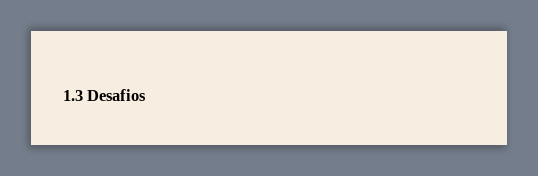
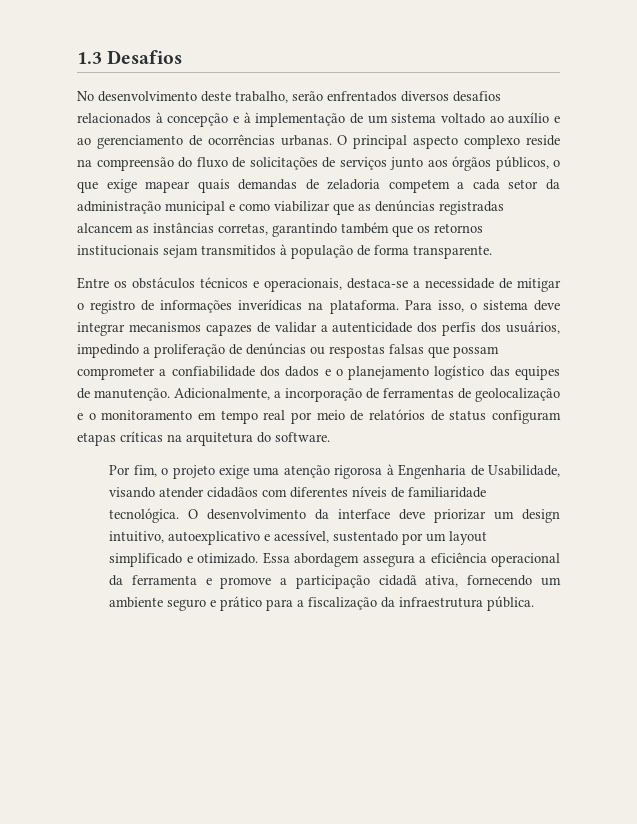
(147, 95) none -> [77,91,501,103] [77,112,561,127] [77,134,561,149] [77,156,560,171] [77,179,561,193] [77,200,504,215] [77,222,483,237] [77,244,492,259] [77,277,561,292] [77,299,560,314] [77,321,560,336] [77,343,499,358] [77,365,560,380] [77,388,560,402] [77,409,561,424] [77,431,330,446] [109,464,560,479] [109,486,487,498] [109,508,560,523] [109,530,488,545] [109,552,560,567] [109,575,562,589] [109,596,535,611] // No desenvolvimento deste trabalho, serão enfrentados diversos desafios relacionados à concepção e à implementação de um sistema voltado ao auxílio e ao gerenciamento de ocorrências urbanas. O principal aspecto complexo reside na compreensão do fluxo de solicitações de serviços junto aos órgãos públicos, o que exige mapear quais demandas de zeladoria competem a cada setor da administração municipal e como viabilizar que as denúncias registradas alcancem as instâncias corretas, garantindo também que os retornos institucionais sejam transmitidos à população de forma transparente. // Entre os obstáculos técnicos e operacionais, destaca-se a necessidade de mitigar o registro de informações inverídicas na plataforma. Para isso, o sistema deve integrar mecanismos capazes de validar a autenticidade dos perfis dos usuários, impedindo a proliferação de denúncias ou respostas falsas que possam comprometer a confiabilidade dos dados e o planejamento logístico das equipes de manutenção. Adicionalmente, a incorporação de ferramentas de geolocalização e o monitoramento em tempo real por meio de relatórios de status configuram etapas críticas na arquitetura do software. // Por fim, o projeto exige uma atenção rigorosa à Engenharia de Usabilidade, visando atender cidadãos com diferentes níveis de familiaridade tecnológica. O desenvolvimento da interface deve priorizar um design intuitivo, autoexplicativo e acessível, sustentado por um layout simplificado e otimizado. Essa abordagem assegura a eficiência operacional da ferramenta e promove a participação cidadã ativa, fornecendo um ambiente seguro e prático para a fiscalização da infraestrutura pública.

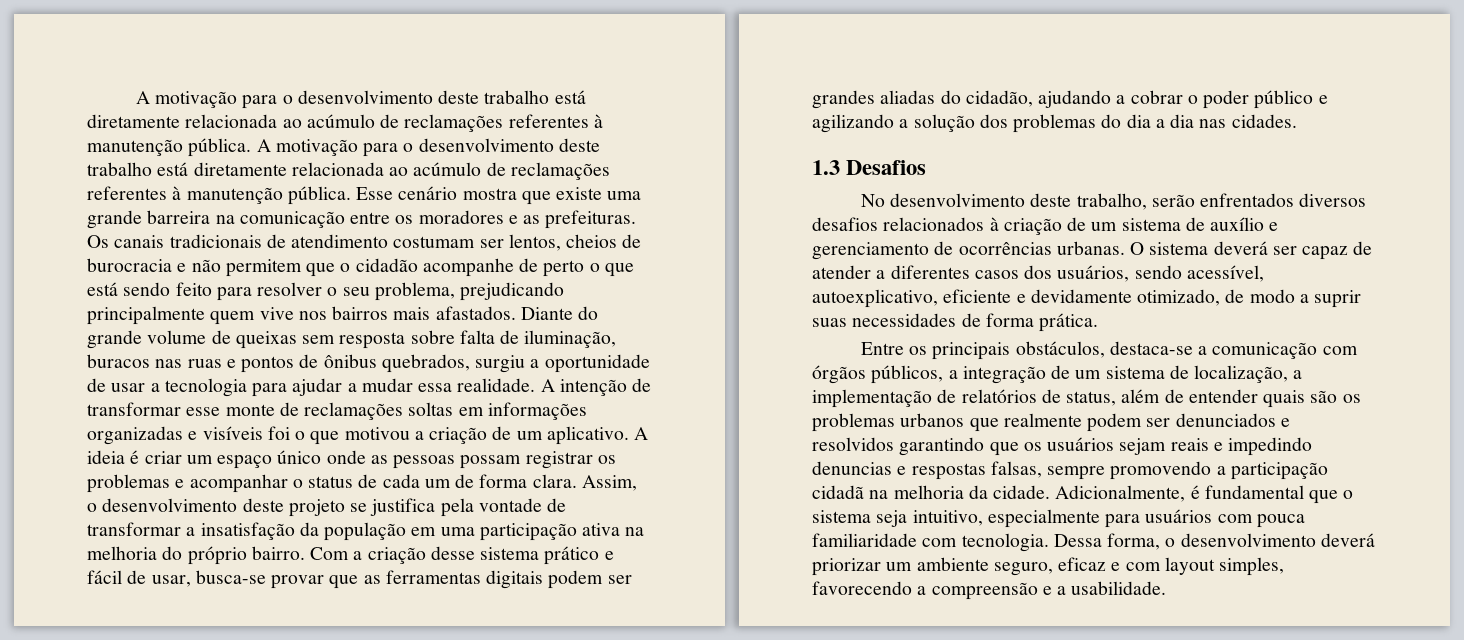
(77, 58) none -> [135,90,586,109] [87,114,603,132] [87,138,600,157] [87,162,610,180] [87,186,642,205] [87,210,637,229] [87,234,642,251] [87,258,634,277] [87,282,565,301] [87,306,599,325] [87,330,617,349] [87,354,650,373] [87,378,652,397] [87,402,587,420] [87,426,649,445] [87,450,616,469] [87,474,637,493] [87,498,567,517] [87,522,645,541] [87,546,614,565] [87,570,632,589] [812,90,1328,109] [812,114,1297,133] A motivação para o desenvolvimento deste trabalho está diretamente relacionada ao acúmulo de reclamações referentes à manutenção pública. A motivação para o desenvolvimento deste trabalho está diretamente relacionada ao acúmulo de reclamações referentes à manutenção pública. Esse cenário mostra que existe uma grande barreira na comunicação entre os moradores e as prefeituras. Os canais tradicionais de atendimento costumam ser lentos, cheios de burocracia e não permitem que o cidadão acompanhe de perto o que está sendo feito para resolver o seu problema, prejudicando principalmente quem vive nos bairros mais afastados. Diante do grande volume de queixas sem resposta sobre falta de iluminação, buracos nas ruas e pontos de ônibus quebrados, surgiu a oportunidade de usar a tecnologia para ajudar a mudar essa realidade. A intenção de transformar esse monte de reclamações soltas em informações organizadas e visíveis foi o que motivou a criação de um aplicativo. A ideia é criar um espaço único onde as pessoas possam registrar os problemas e acompanhar o status de cada um de forma clara. Assim, o desenvolvimento deste projeto se justifica pela vontade de transformar a insatisfação da população em uma participação ativa na melhoria do próprio bairro. Com a criação desse sistema prático e fácil de usar, busca-se provar que as ferramentas digitais podem ser grandes aliadas do cidadão, ajudando a cobrar o poder público e agilizando a solução dos problemas do dia a dia nas cidades. //
[167,112,504,127] concepção e à implementação de um sistema voltado ao -> [1003,217,1205,235] criação de um sistema de
[77,138,91,145] ao -> (1279, 226) none
[353,135,561,149] [77,156,560,171] [77,179,561,193] [77,200,504,215] [77,222,483,237] [77,244,492,259] principal aspecto complexo reside na compreensão do fluxo de solicitações de serviços junto aos órgãos públicos, o que exige mapear quais demandas de zeladoria competem a cada setor da administração municipal e como viabilizar que as denúncias registradas alcancem as instâncias corretas, garantindo também que os retornos institucionais sejam transmitidos à população de forma transparente. -> [1149,241,1373,260] [812,265,1264,282] [812,289,1362,308] [812,313,1099,332] sistema deverá ser capaz de atender a diferentes casos dos usuários, sendo acessível, autoexplicativo, eficiente e devidamente otimizado, de modo a suprir suas necessidades de forma prática.
[132,277,561,292] [77,299,560,314] [77,321,560,336] [77,343,499,358] [77,365,560,380] [77,388,560,402] [77,409,561,424] [77,431,330,446] [109,464,560,479] [109,486,487,498] [109,508,560,523] [109,530,488,545] [109,552,560,567] [109,575,562,589] [109,596,535,611] obstáculos técnicos e operacionais, destaca-se a necessidade de mitigar o registro de informações inverídicas na plataforma. Para isso, o sistema deve integrar mecanismos capazes de validar a autenticidade dos perfis dos usuários, impedindo a proliferação de denúncias ou respostas falsas que possam comprometer a confiabilidade dos dados e o planejamento logístico das equipes de manutenção. Adicionalmente, a incorporação de ferramentas de geolocalização e o monitoramento em tempo real por meio de relatórios de status configuram etapas críticas na arquitetura do software. // Por fim, o projeto exige uma atenção rigorosa à Engenharia de Usabilidade, visando atender cidadãos com diferentes níveis de familiaridade tecnológica. O desenvolvimento da interface deve priorizar um design intuitivo, autoexplicativo e acessível, sustentado por um layout simplificado e otimizado. Essa abordagem assegura a eficiência operacional da ferramenta e promove a participação cidadã ativa, fornecendo um ambiente seguro e prático para a fiscalização da infraestrutura pública. -> [932,341,1358,360] [812,365,1303,384] [812,389,1361,408] [812,413,1290,432] [812,437,1313,456] [812,461,1328,480] [812,485,1354,504] [812,509,1305,528] [812,533,1375,552] [812,557,1285,576] [812,581,1167,600] principais obstáculos, destaca-se a comunicação com órgãos públicos, a integração de um sistema de localização, a implementação de relatórios de status, além de entender quais são os problemas urbanos que realmente podem ser denunciados e resolvidos garantindo que os usuários sejam reais e impedindo denuncias e respostas falsas, sempre promovendo a participação cidadã na melhoria da cidade. Adicionalmente, é fundamental que o sistema seja intuitivo, especialmente para usuários com pouca familiaridade com tecnologia. Dessa forma, o desenvolvimento deverá priorizar um ambiente seguro, eficaz e com layout simples, favorecendo a compreensão e a usabilidade.

